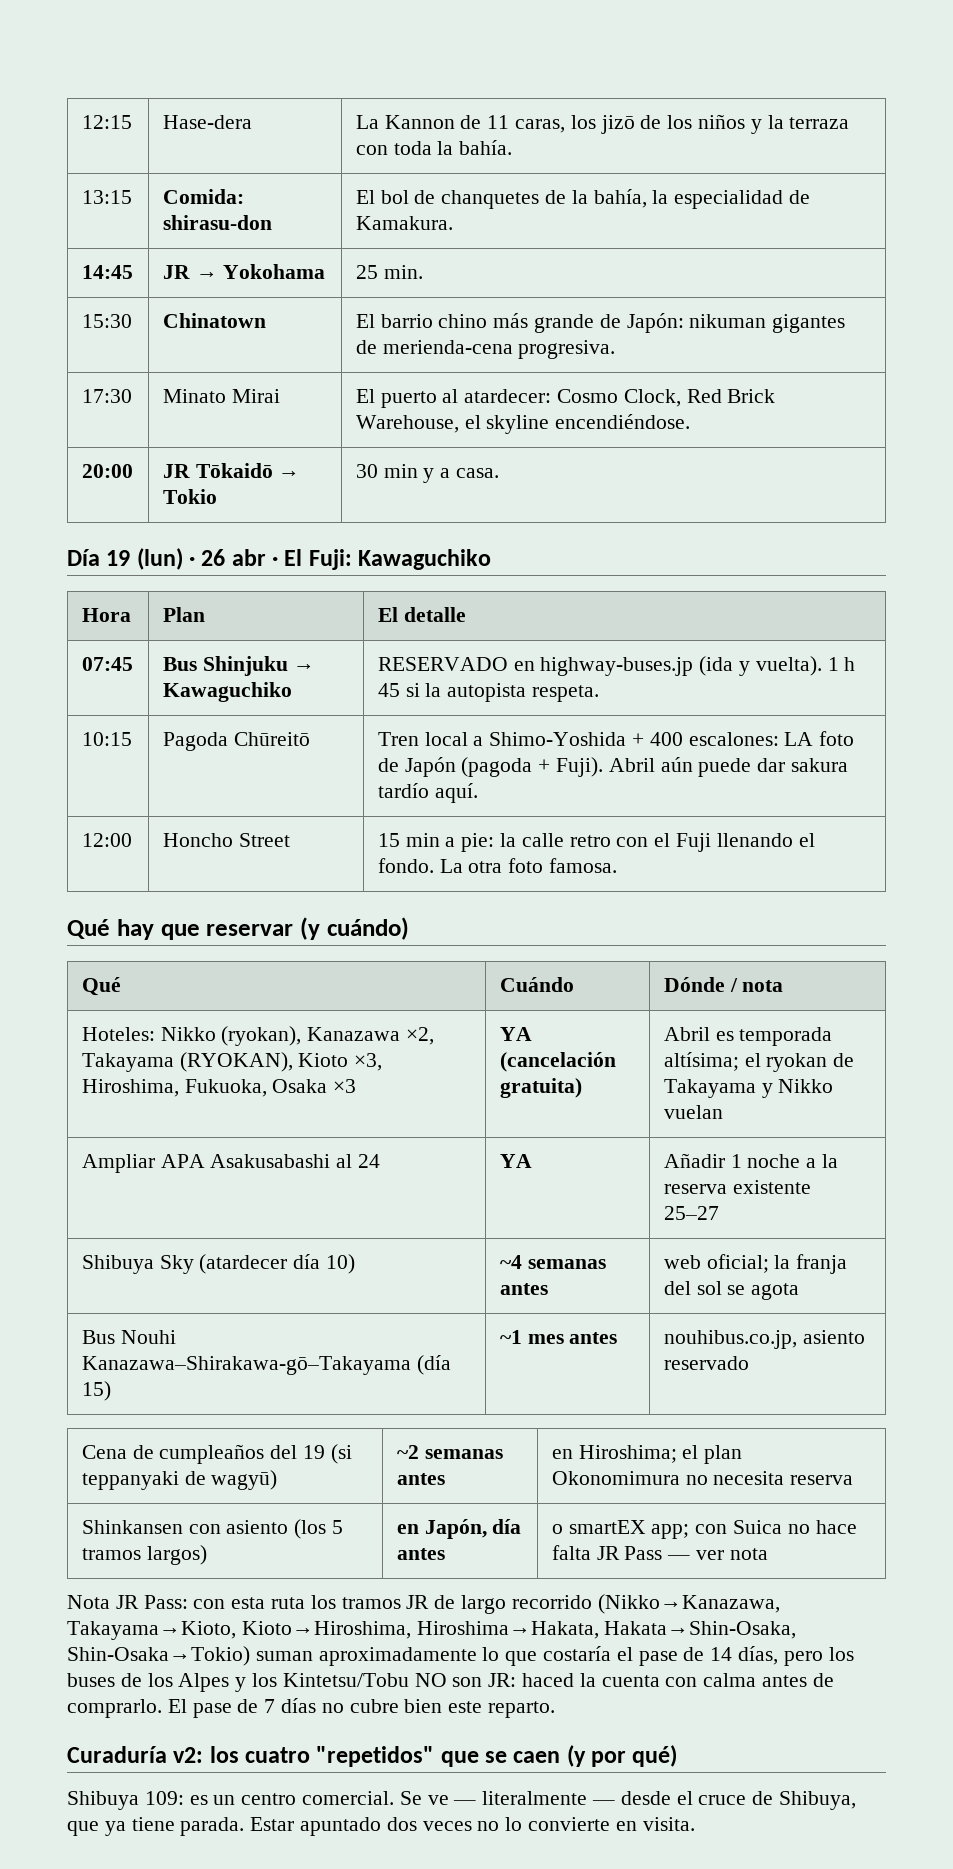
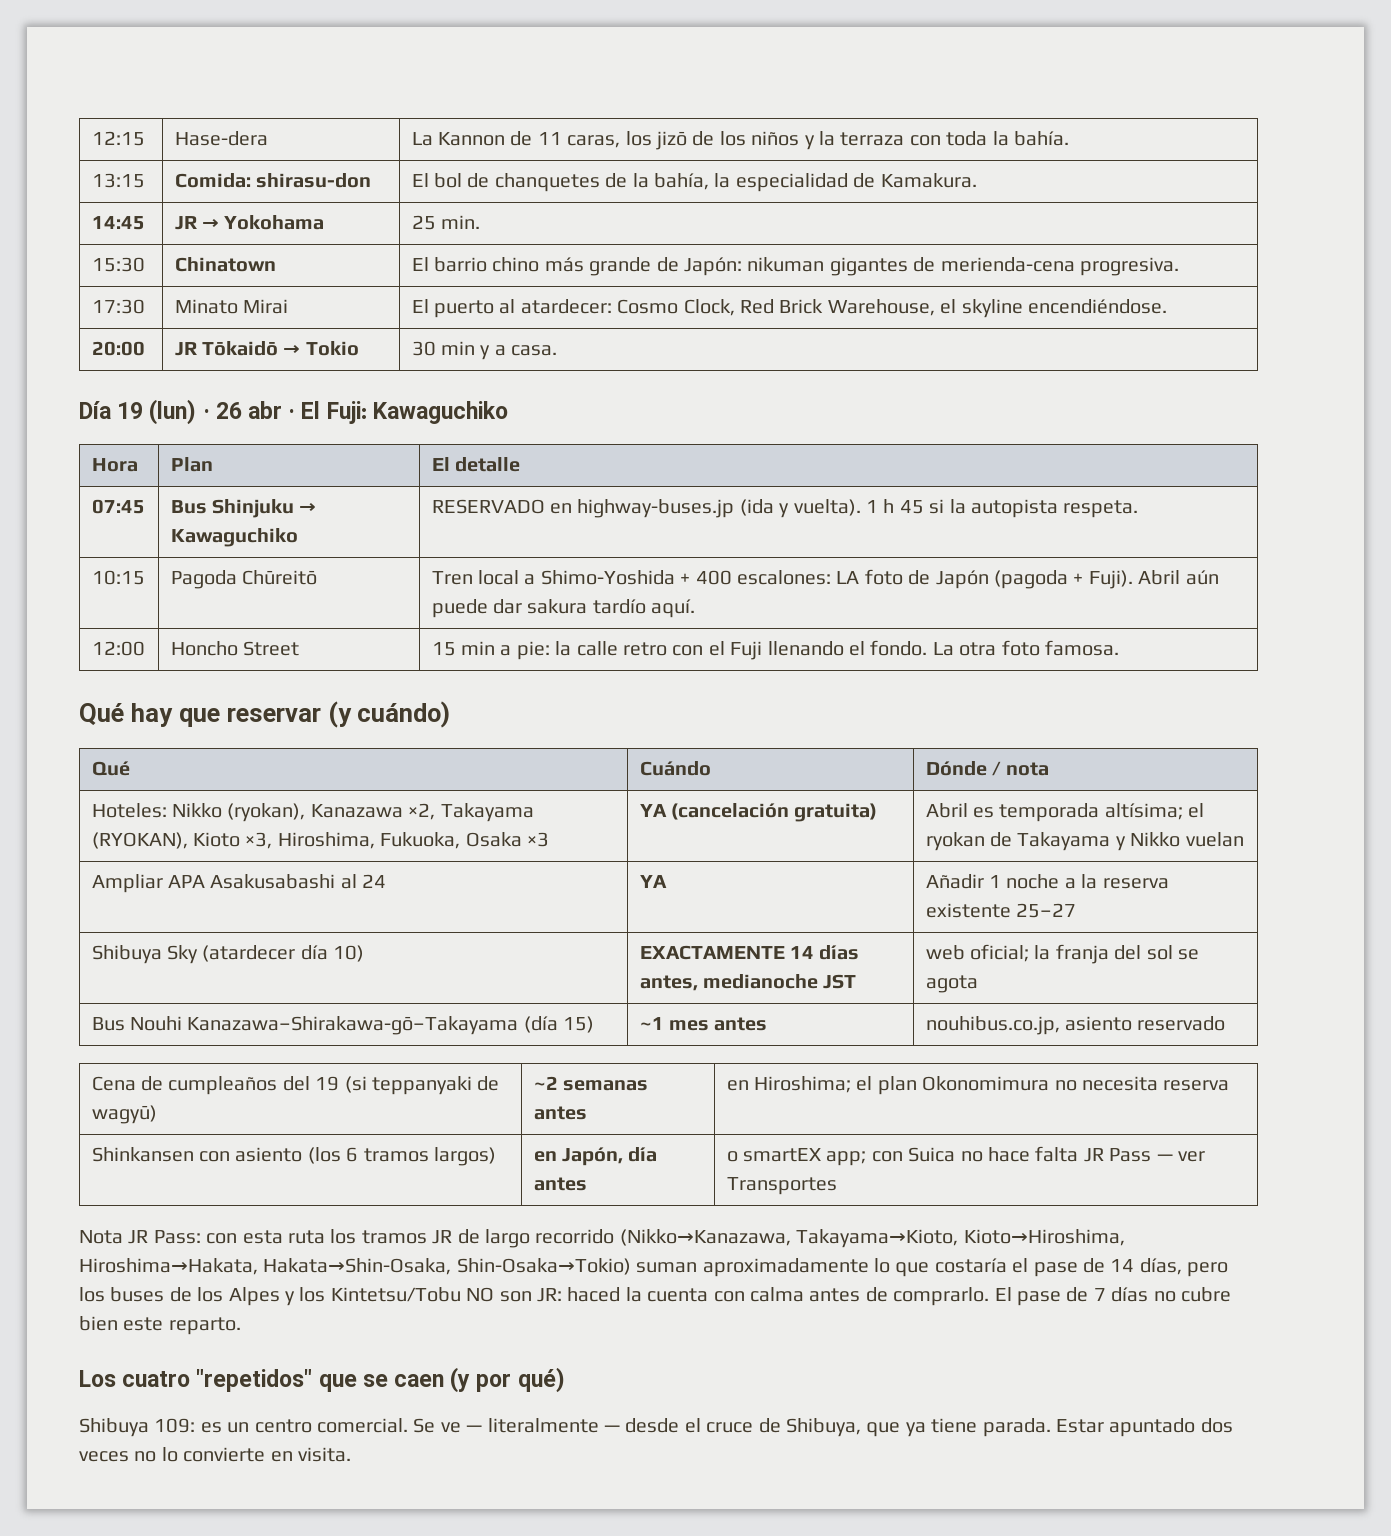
[499,1255,606,1269] [499,1283,548,1295] ~4 semanas antes -> [639,945,860,960] [639,974,857,991] EXACTAMENTE 14 días antes, medianoche JST
[332,1520,344,1534] 5 -> [346,1147,359,1162] 6
[729,1548,768,1560] nota -> [726,1177,837,1195] Transportes
[67,1746,239,1763] Curaduría v2: los -> [79,1370,116,1387] Los

